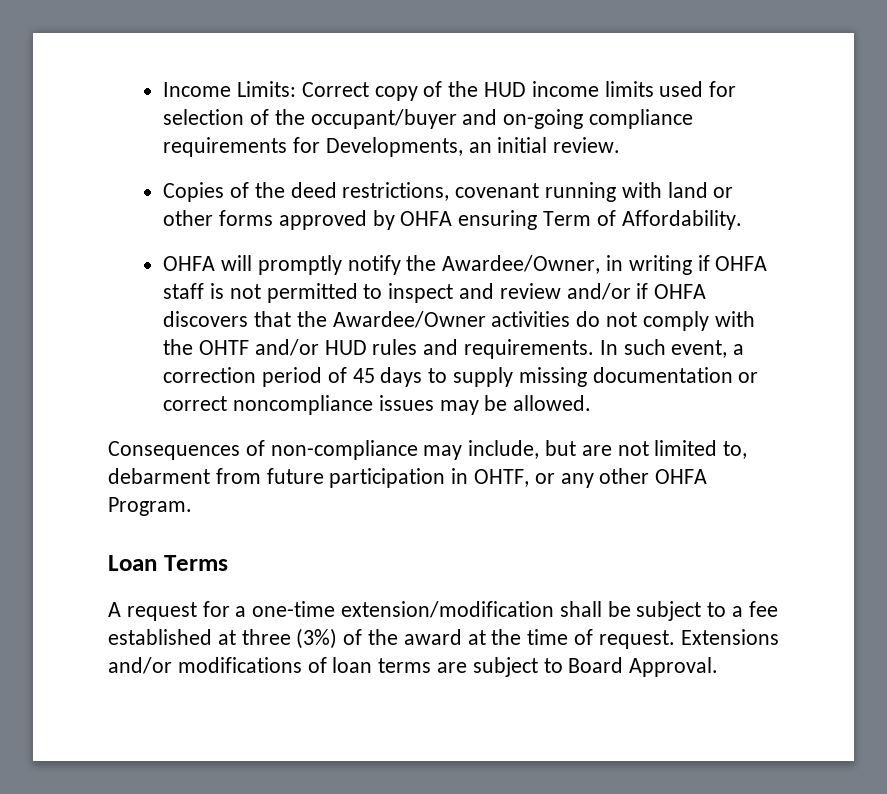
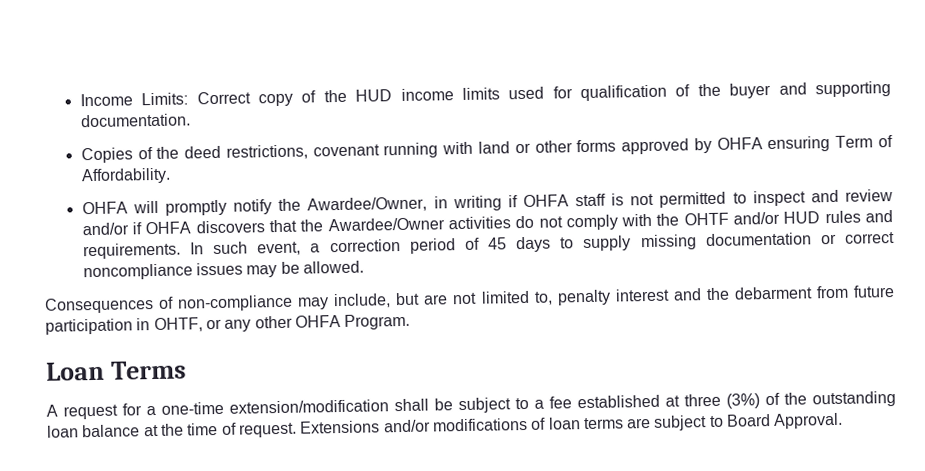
[163,109,693,129] [163,137,621,157] selection of the occupant/buyer and on-going compliance requirements for Developments, an initial review. -> [580,81,891,102] [79,113,191,128] qualification of the buyer and supporting documentation.
(748, 450) none -> [556,287,730,306] penalty interest and the
[403,629,462,645] award -> [812,390,896,408] [47,424,141,438] outstanding loan balance

